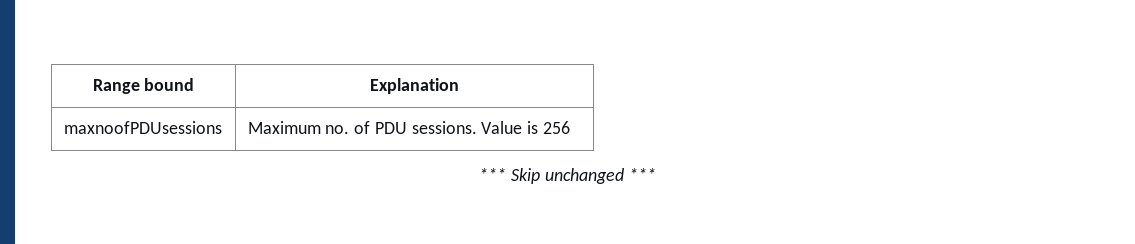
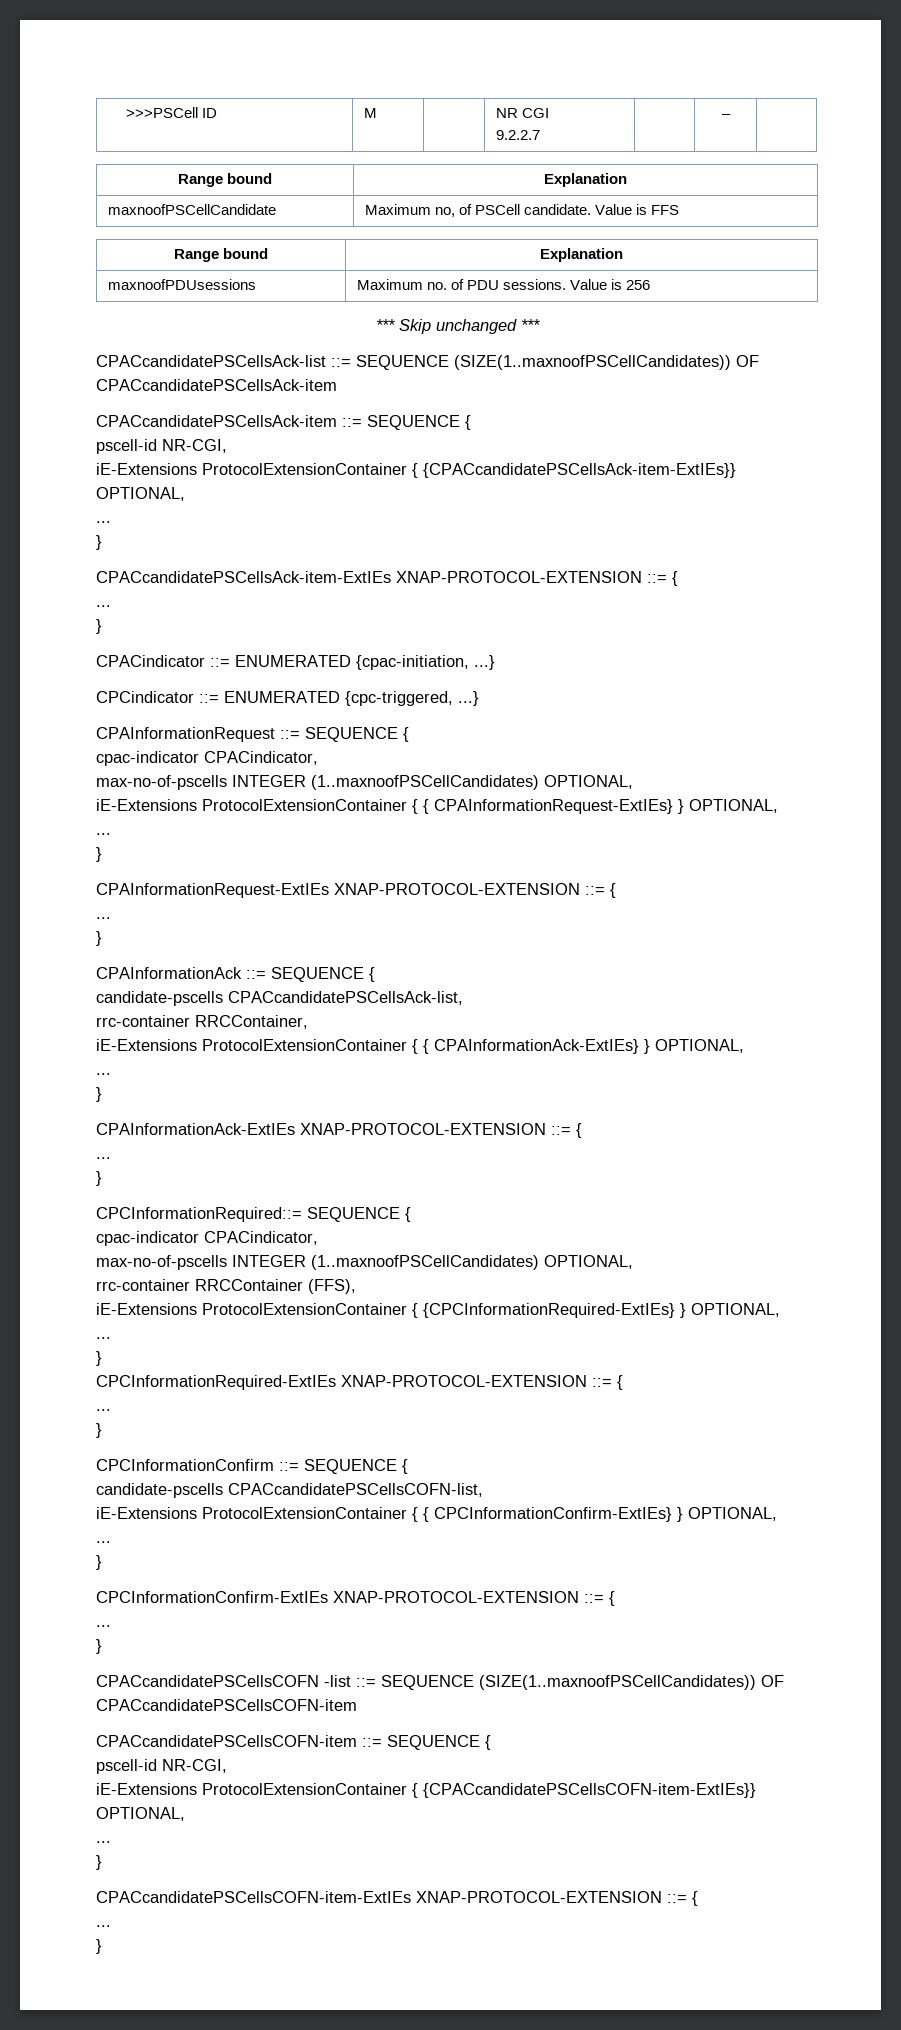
(92, 86) none -> [125,107,217,118] [363,108,377,118] [495,108,549,118] [495,130,540,140] [721,114,731,118] [177,173,273,187] [544,173,627,187] [107,204,276,215] [364,204,680,217] >>>PSCell ID | M | | NR CGI // 9.2.2.7 | | – | // Range bound | Explanation // maxnoofPSCellCandidate | Maximum no, of PSCell candidate. Value is FFS //
(656, 174) none -> [96,355,759,370] [96,379,337,391] [96,415,471,430] [96,439,227,454] [96,463,736,478] [96,487,185,501] [96,521,111,523] [96,535,102,550] [96,571,678,586] [96,605,111,607] [96,619,102,634] [96,655,495,670] [96,691,479,706] [96,727,409,742] [96,751,318,766] [96,775,633,790] [96,799,778,814] [96,833,111,835] [96,847,102,862] [96,883,616,898] [96,917,111,919] [96,931,102,946] [96,967,375,982] [96,991,463,1006] [96,1015,308,1029] [96,1039,744,1054] [96,1073,111,1075] [96,1087,102,1102] [96,1123,582,1138] [96,1157,111,1159] [96,1171,102,1186] [96,1207,411,1222] [96,1231,318,1246] [96,1255,633,1270] [96,1279,356,1294] [96,1303,780,1318] [96,1337,111,1339] [96,1351,102,1366] [96,1375,623,1390] [96,1409,111,1411] [96,1423,102,1438] [96,1459,408,1474] [96,1483,483,1498] [96,1507,777,1522] [96,1541,111,1543] [96,1555,102,1570] [96,1591,615,1606] [96,1625,111,1627] [96,1639,102,1654] [96,1675,784,1690] [96,1699,357,1711] [96,1735,491,1750] [96,1759,227,1774] [96,1783,756,1798] [96,1807,185,1821] [96,1841,111,1843] [96,1855,102,1870] [96,1891,698,1906] [96,1925,111,1927] [96,1939,102,1954] // CPACcandidatePSCellsAck-list ::= SEQUENCE (SIZE(1..maxnoofPSCellCandidates)) OF CPACcandidatePSCellsAck-item // CPACcandidatePSCellsAck-item ::= SEQUENCE { // pscell-id NR-CGI, // iE-Extensions ProtocolExtensionContainer { {CPACcandidatePSCellsAck-item-ExtIEs}} OPTIONAL, // ... // } // CPACcandidatePSCellsAck-item-ExtIEs XNAP-PROTOCOL-EXTENSION ::= { // ... // } // CPACindicator ::= ENUMERATED {cpac-initiation, ...} // CPCindicator ::= ENUMERATED {cpc-triggered, ...} // CPAInformationRequest ::= SEQUENCE { // cpac-indicator CPACindicator, // max-no-of-pscells INTEGER (1..maxnoofPSCellCandidates) OPTIONAL, // iE-Extensions ProtocolExtensionContainer { { CPAInformationRequest-ExtIEs} } OPTIONAL, // ... // } // CPAInformationRequest-ExtIEs XNAP-PROTOCOL-EXTENSION ::= { // ... // } // CPAInformationAck ::= SEQUENCE { // candidate-pscells CPACcandidatePSCellsAck-list, // rrc-container RRCContainer, // iE-Extensions ProtocolExtensionContainer { { CPAInformationAck-ExtIEs} } OPTIONAL, // ... // } // CPAInformationAck-ExtIEs XNAP-PROTOCOL-EXTENSION ::= { // ... // } // CPCInformationRequired::= SEQUENCE { // cpac-indicator CPACindicator, // max-no-of-pscells INTEGER (1..maxnoofPSCellCandidates) OPTIONAL, // rrc-container RRCContainer (FFS), // iE-Extensions ProtocolExtensionContainer { {CPCInformationRequired-ExtIEs} } OPTIONAL, // ... // } // CPCInformationRequired-ExtIEs XNAP-PROTOCOL-EXTENSION ::= { // ... // } // CPCInformationConfirm ::= SEQUENCE { // candidate-pscells CPACcandidatePSCellsCOFN-list, // iE-Extensions ProtocolExtensionContainer { { CPCInformationConfirm-ExtIEs} } OPTIONAL, // ... // } // CPCInformationConfirm-ExtIEs XNAP-PROTOCOL-EXTENSION ::= { // ... // } // CPACcandidatePSCellsCOFN -list ::= SEQUENCE (SIZE(1..maxnoofPSCellCandidates)) OF CPACcandidatePSCellsCOFN-item // CPACcandidatePSCellsCOFN-item ::= SEQUENCE { // pscell-id NR-CGI, // iE-Extensions ProtocolExtensionContainer { {CPACcandidatePSCellsCOFN-item-ExtIEs}} OPTIONAL, // ... // } // CPACcandidatePSCellsCOFN-item-ExtIEs XNAP-PROTOCOL-EXTENSION ::= { // ... // }

